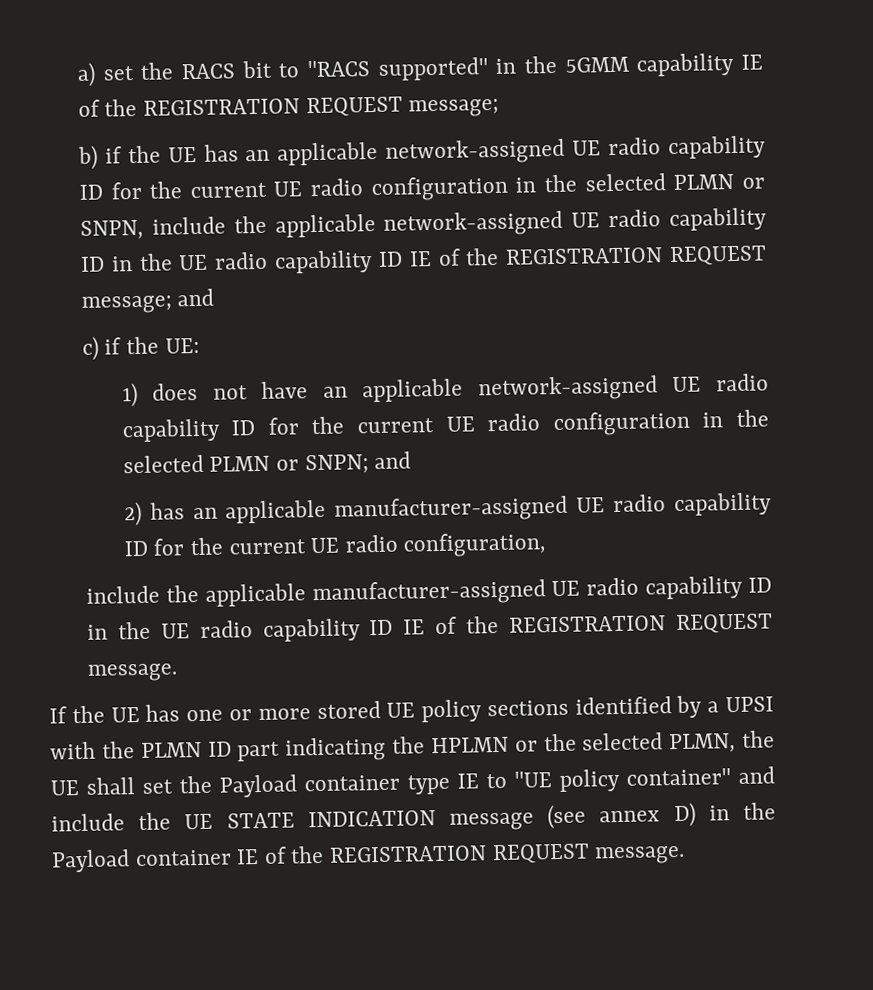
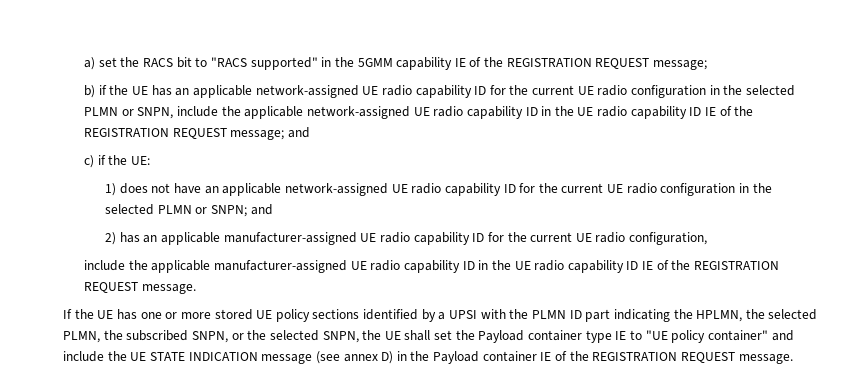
[430,736,509,754] HPLMN -> [696,309,818,322] [63,330,228,343] HPLMN, the selected PLMN, the subscribed SNPN,
[669,733,737,754] PLMN, -> [322,331,359,343] SNPN,

